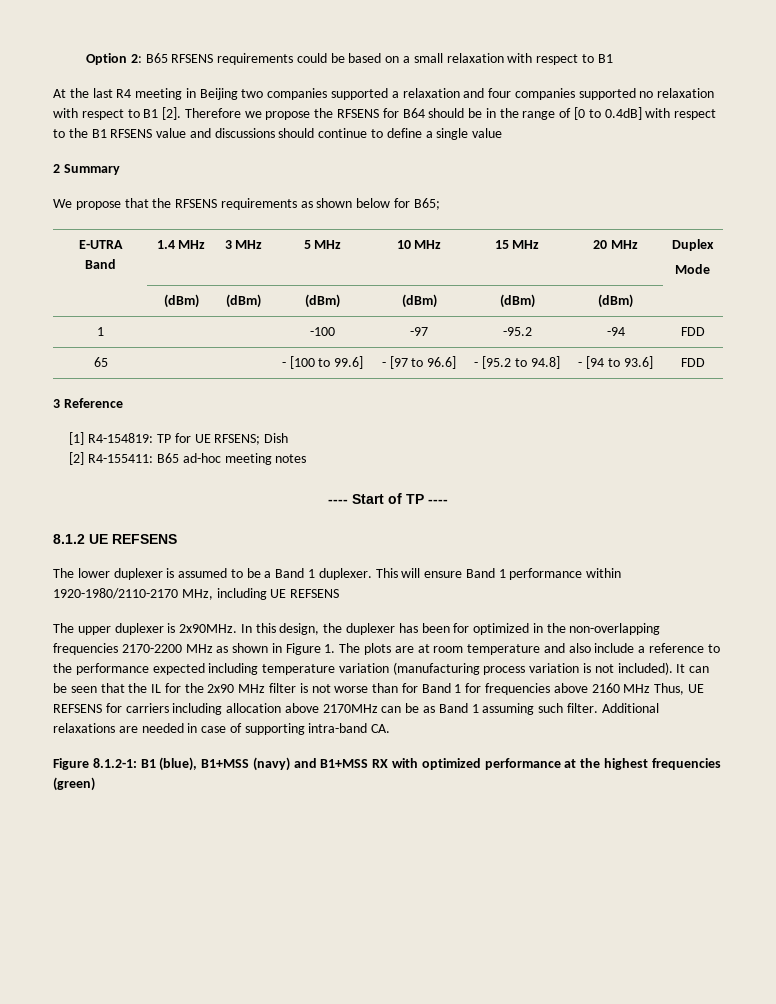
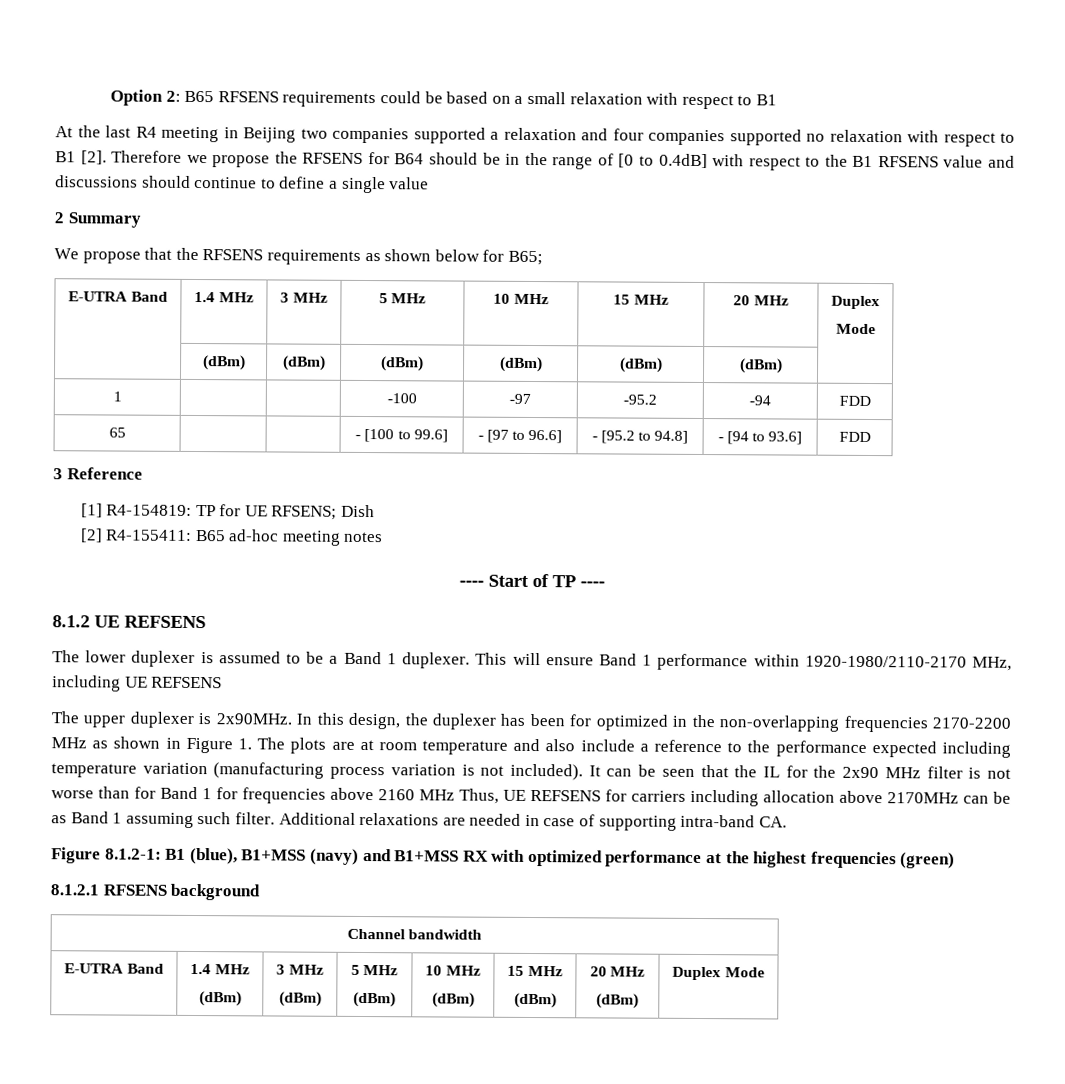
(95, 784) none -> [50,883,261,901] [346,928,483,940] [64,963,164,974] [190,963,250,975] [198,991,242,1007] [276,964,324,975] [278,991,322,1007] [350,964,399,976] [353,991,396,1008] [425,965,481,976] [431,992,475,1008] [507,965,563,977] [513,992,557,1009] [589,966,646,977] [596,993,639,1009] [672,966,765,981] // 8.1.2.1 RFSENS background // Channel bandwidth // E-UTRA Band | 1.4 MHz // (dBm) | 3 MHz // (dBm) | 5 MHz // (dBm) | 10 MHz // (dBm) | 15 MHz // (dBm) | 20 MHz // (dBm) | Duplex Mode

